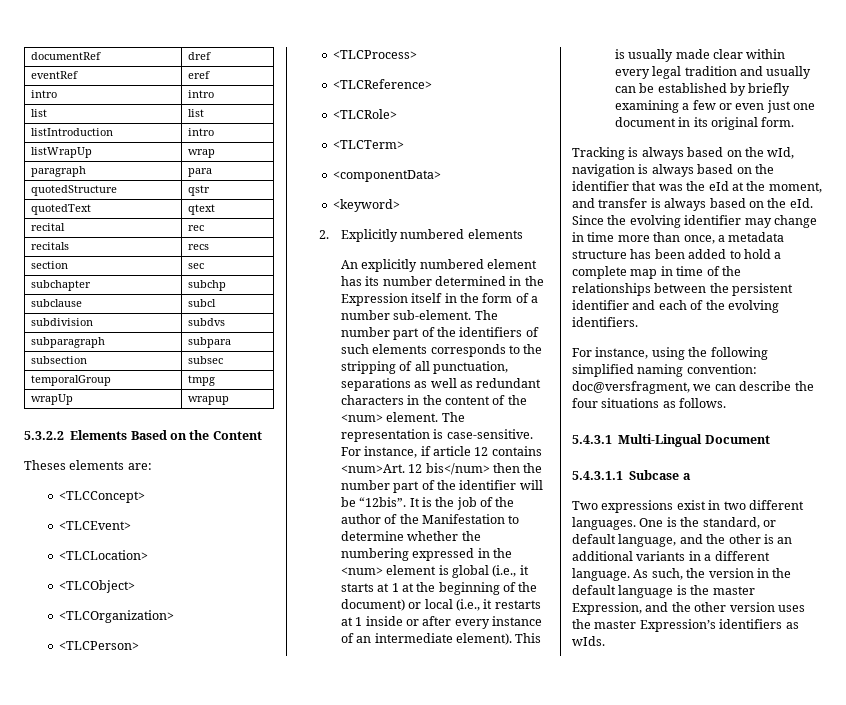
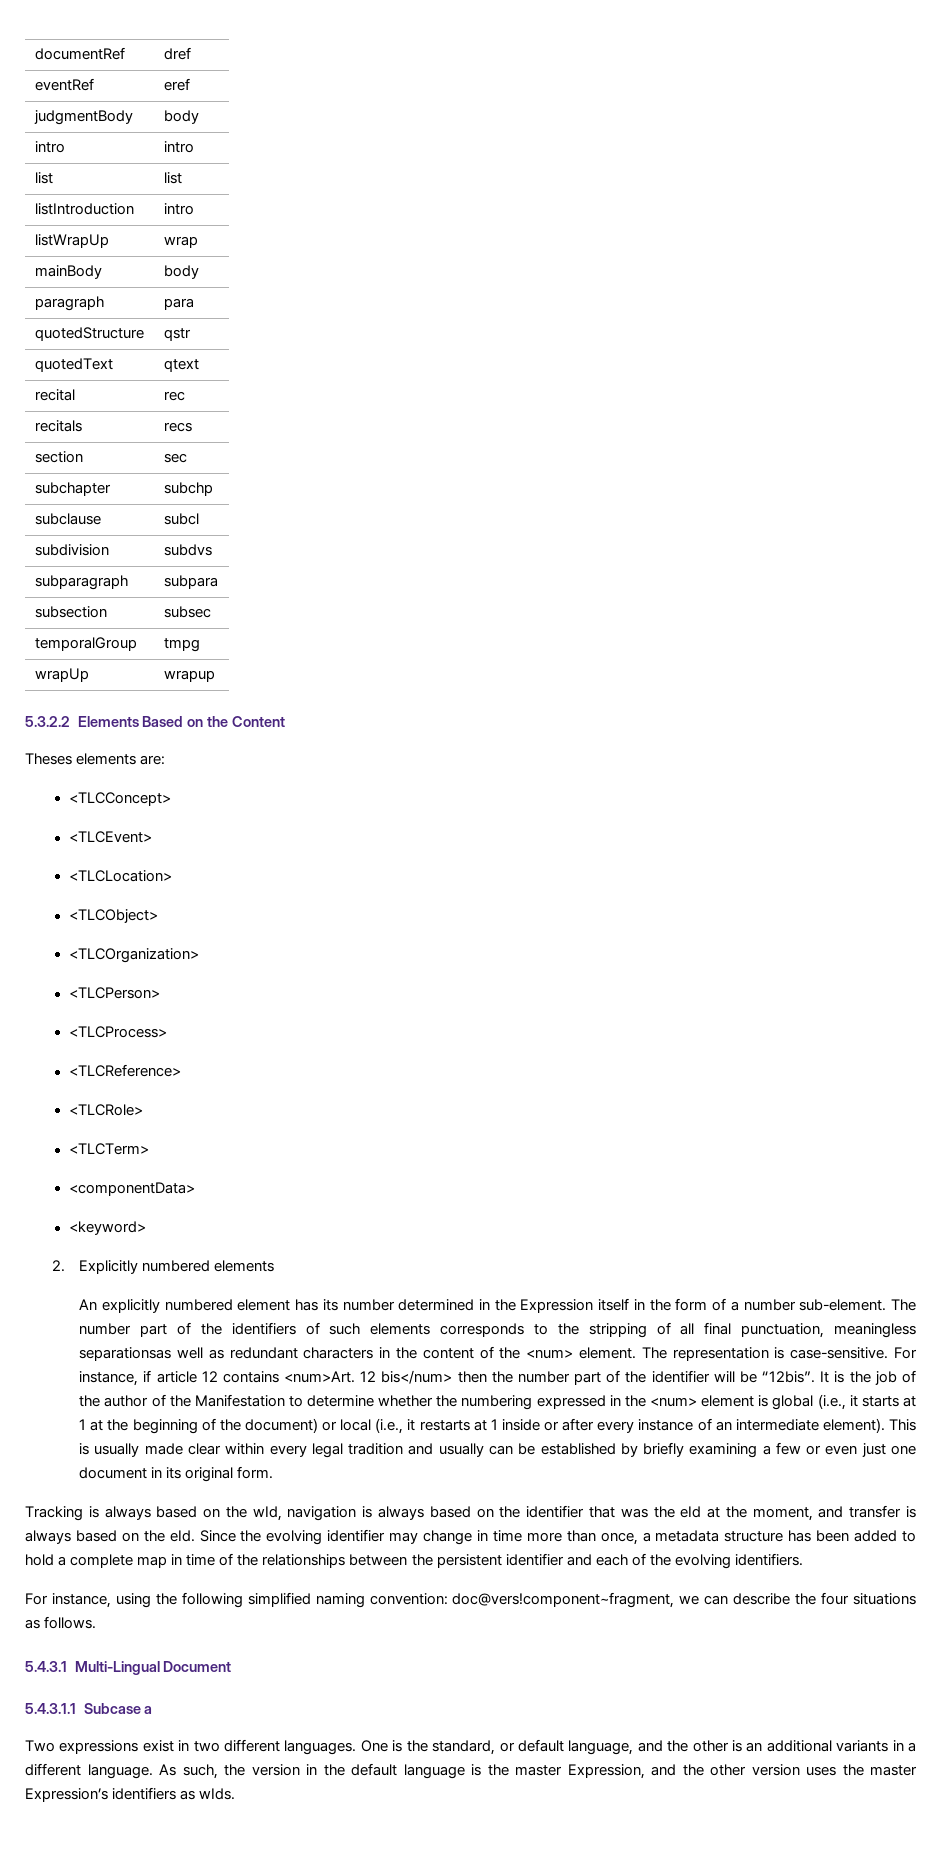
(211, 75) none -> [33,110,133,125] [163,110,199,124] // judgmentBody | body
(216, 153) none -> [34,265,102,279] [163,265,199,279] // mainBody | body
[432,361,508,374] [340,378,428,391] punctuation, separations as -> [704,1322,917,1338] [79,1347,172,1361] final punctuation, meaningless separationsas
[572,381,690,394] doc@versfragment, -> [452,1592,675,1608] doc@vers!component~fragment,

